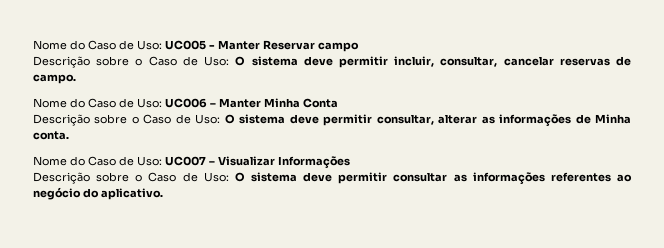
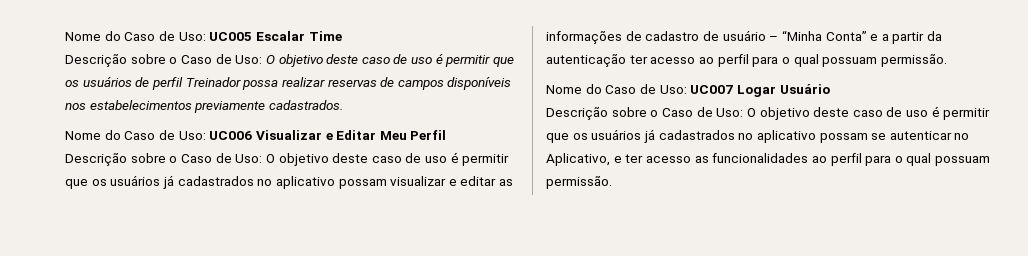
[209,40,359,52] [33,56,631,68] [33,74,76,84] - Manter Reservar campo // Descrição sobre o Caso de Uso: O sistema deve permitir incluir, consultar, cancelar reservas de campo. -> [255,31,342,41] [65,53,515,67] [65,76,512,90] [65,100,343,113] Escalar Time // Descrição sobre o Caso de Uso: O objetivo deste caso de uso é permitir que os usuários de perfil Treinador possa realizar reservas de campos disponíveis nos estabelecimentos previamente cadastrados.
[210,98,338,108] [33,114,631,126] [33,131,69,140] – Manter Minha Conta // Descrição sobre o Caso de Uso: O sistema deve permitir consultar, alterar as informações de Minha conta. -> [255,130,447,140] [65,152,510,166] [65,175,514,189] [546,30,943,44] [546,54,947,67] Visualizar e Editar Meu Perfil // Descrição sobre o Caso de Uso: O objetivo deste caso de uso é permitir que os usuários já cadastrados no aplicativo possam visualizar e editar as informações de cadastro de usuário – “Minha Conta” e a partir da autenticação ter acesso ao perfil para o qual possuam permissão.
[209,156,350,168] [33,172,633,184] [33,187,163,200] – Visualizar Informações // Descrição sobre o Caso de Uso: O sistema deve permitir consultar as informações referentes ao negócio do aplicativo. -> [736,84,830,97] [546,106,991,120] [546,129,970,143] [546,153,991,166] [546,176,612,189] Logar Usuário // Descrição sobre o Caso de Uso: O objetivo deste caso de uso é permitir que os usuários já cadastrados no aplicativo possam se autenticar no Aplicativo, e ter acesso as funcionalidades ao perfil para o qual possuam permissão.

